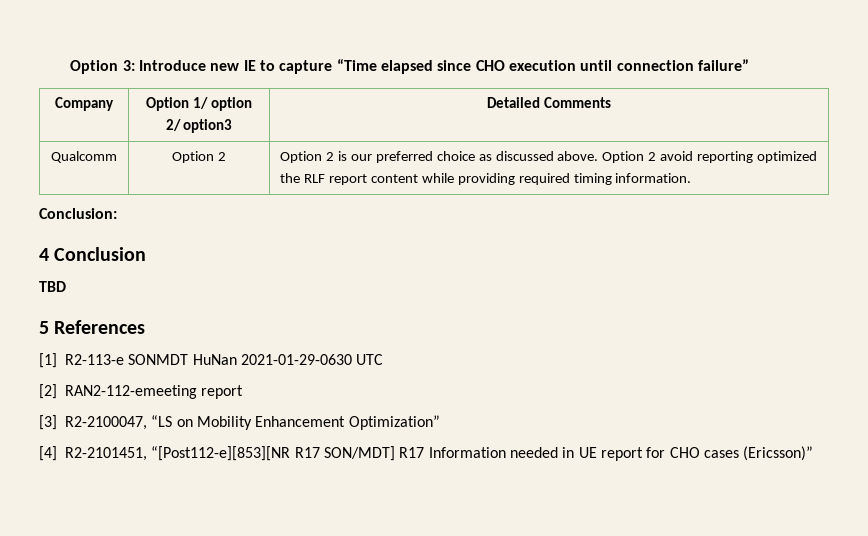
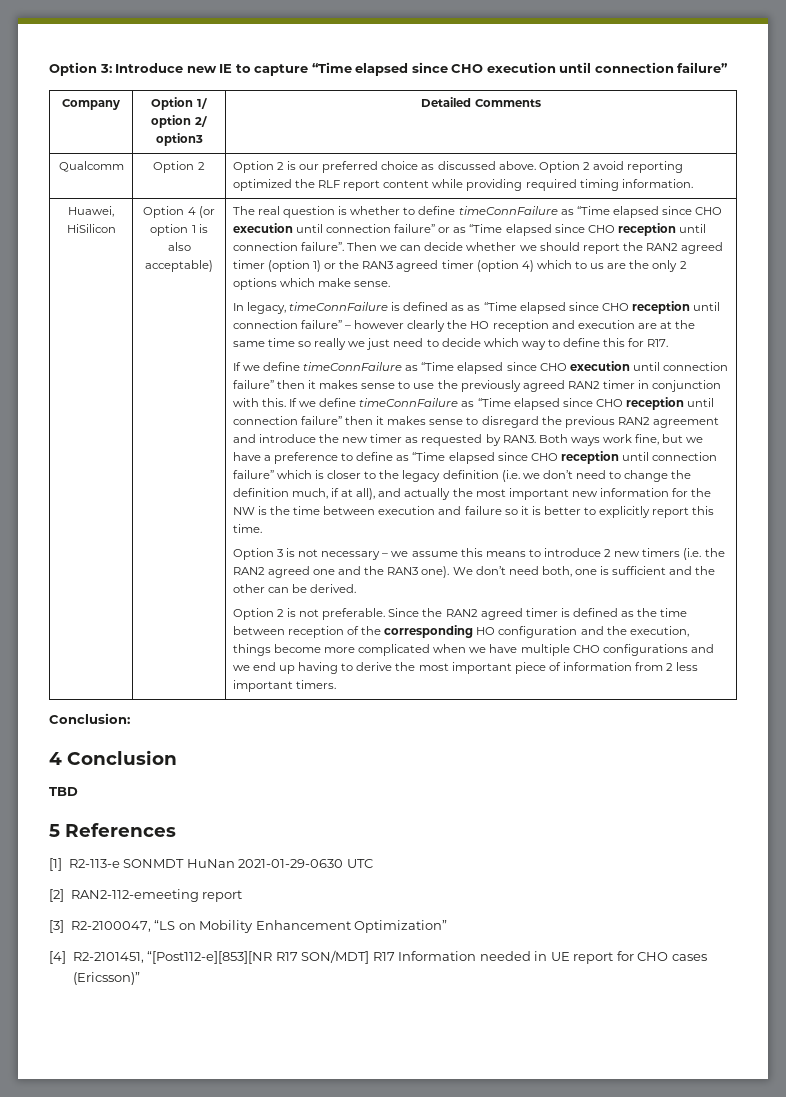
(692, 178) none -> [68,206,114,217] [66,224,116,233] [143,206,215,218] [150,224,208,236] [167,242,191,251] [145,260,213,272] [232,206,723,218] [232,223,706,236] [232,242,724,254] [232,260,687,272] [232,278,391,290] [232,301,721,314] [232,320,696,332] [232,338,669,350] [232,361,728,374] [232,380,722,392] [232,397,715,410] [232,416,719,428] [232,434,704,446] [232,451,718,464] [232,470,692,482] [232,488,712,500] [232,506,715,518] [232,524,262,533] [232,548,725,560] [232,566,716,578] [232,584,357,593] [232,608,688,620] [232,625,689,638] [232,644,714,656] [232,662,699,674] [232,680,336,692] // Huawei, HiSilicon | Option 4 (or option 1 is also acceptable) | The real question is whether to define timeConnFailure as “Time elapsed since CHO execution until connection failure” or as “Time elapsed since CHO reception until connection failure”. Then we can decide whether we should report the RAN2 agreed timer (option 1) or the RAN3 agreed timer (option 4) which to us are the only 2 options which make sense. // In legacy, timeConnFailure is defined as as “Time elapsed since CHO reception until connection failure” – however clearly the HO reception and execution are at the same time so really we just need to decide which way to define this for R17. // If we define timeConnFailure as “Time elapsed since CHO execution until connection failure” then it makes sense to use the previously agreed RAN2 timer in conjunction with this. If we define timeConnFailure as “Time elapsed since CHO reception until connection failure” then it makes sense to disregard the previous RAN2 agreement and introduce the new timer as requested by RAN3. Both ways work fine, but we have a preference to define as “Time elapsed since CHO reception until connection failure” which is closer to the legacy definition (i.e. we don’t need to change the definition much, if at all), and actually the most important new information for the NW is the time between execution and failure so it is better to explicitly report this time. // Option 3 is not necessary – we assume this means to introduce 2 new timers (i.e. the RAN2 agreed one and the RAN3 one). We don’t need both, one is sufficient and the other can be derived. // Option 2 is not preferable. Since the RAN2 agreed timer is defined as the time between reception of the corresponding HO configuration and the execution, things become more complicated when we have multiple CHO configurations and we end up having to derive the most important piece of information from 2 less important timers.

